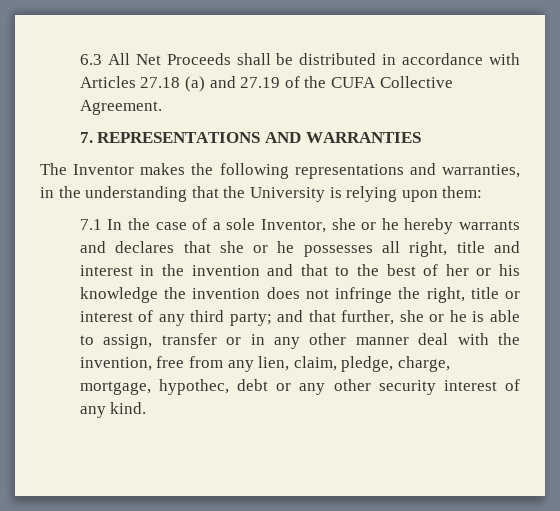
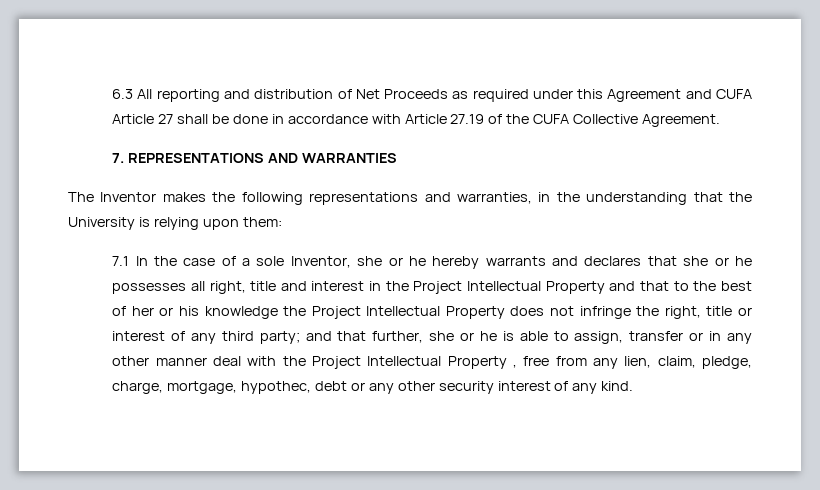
[135,53,231,65] Net Proceeds -> [156,89,752,102] [112,114,174,124] reporting and distribution of Net Proceeds as required under this Agreement and CUFA Article 27
[299,53,377,65] distributed -> [232,114,268,124] done
[79,76,236,92] Articles 27.18 (a) and -> [404,114,447,124] Article
[191,265,260,276] invention -> [413,281,605,294] Project Intellectual Property
[192,288,261,299] invention -> [311,306,505,319] Project Intellectual Property
[79,357,152,371] invention, -> [311,356,517,369] Project Intellectual Property ,

